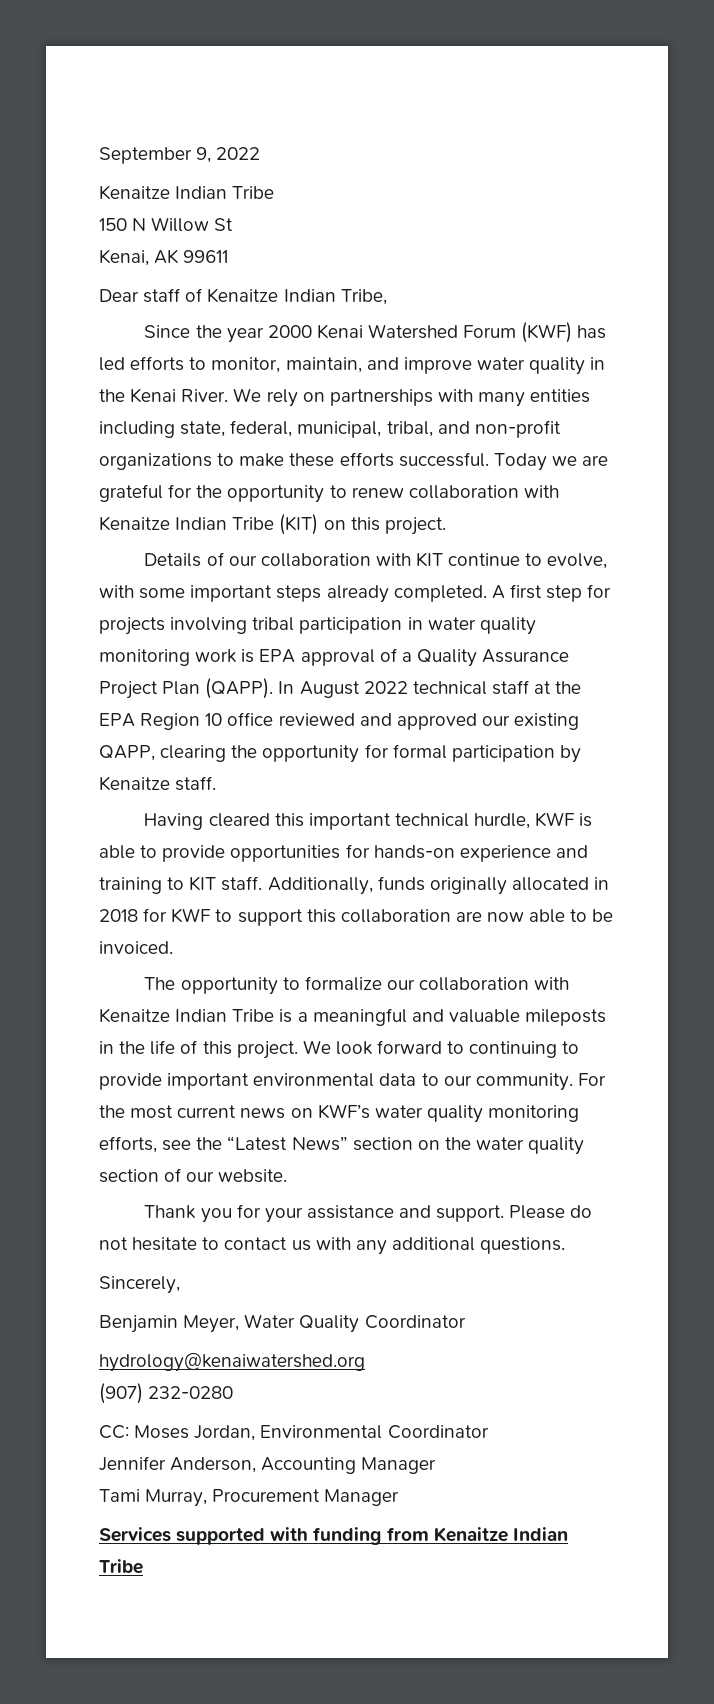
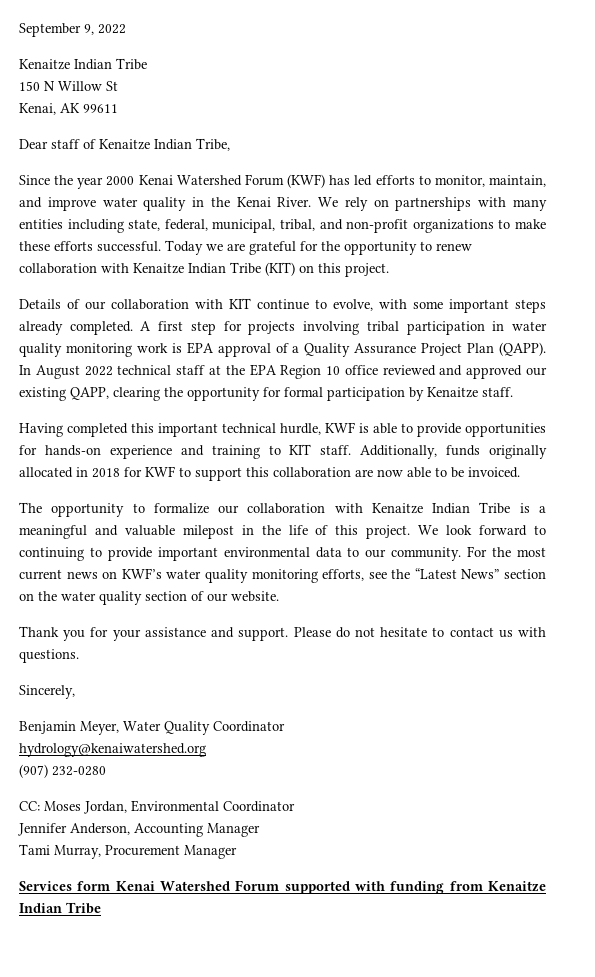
[208,813,270,827] cleared -> [67,423,128,437] completed
[525,1009,607,1026] mileposts -> [182,525,234,539] milepost
[355,1237,475,1255] any additional -> (546, 632) none
(171, 1534) none -> [77,880,280,891] form Kenai Watershed Forum

